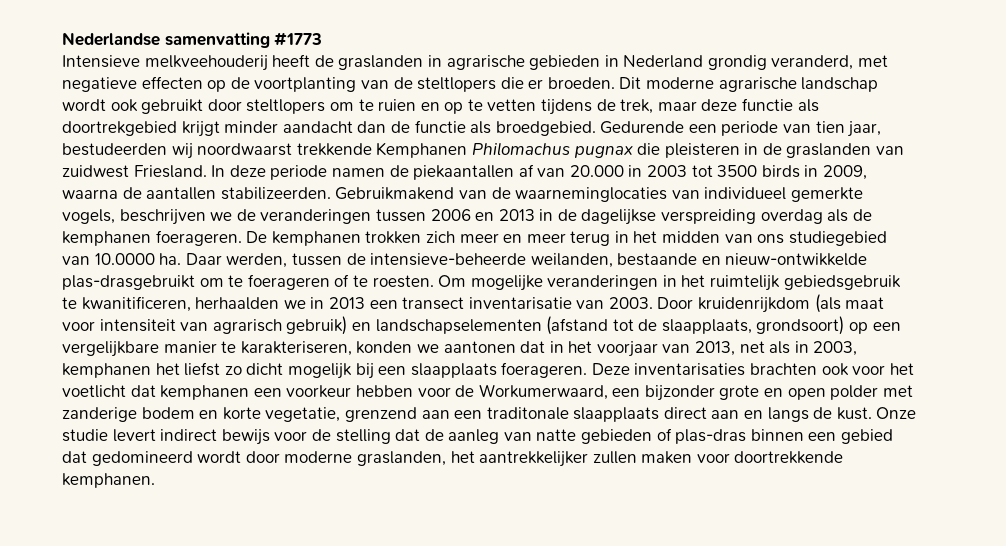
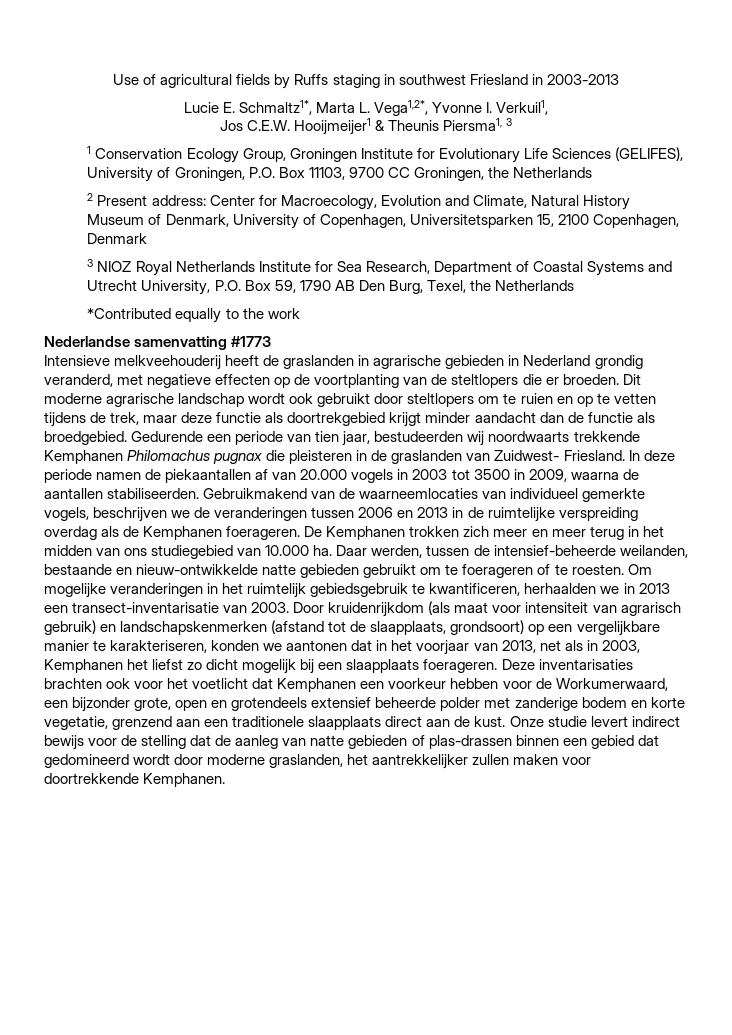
(62, 39) none -> [113,74,619,89] [183,100,549,116] [219,118,513,135] [87,146,683,163] [87,167,592,182] [87,193,630,210] [87,214,679,229] [87,233,148,244] [87,259,673,276] [87,280,574,295] [87,308,300,323] Use of agricultural fields by Ruffs staging in southwest Friesland in 2003-2013 // Lucie E. Schmaltz1*, Marta L. Vega1,2*, Yvonne I. Verkuil1, // Jos C.E.W. Hooijmeijer1 & Theunis Piersma1, 3 // 1 Conservation Ecology Group, Groningen Institute for Evolutionary Life Sciences (GELIFES), University of Groningen, P.O. Box 11103, 9700 CC Groningen, the Netherlands // 2 Present address: Center for Macroecology, Evolution and Climate, Natural History Museum of Denmark, University of Copenhagen, Universitetsparken 15, 2100 Copenhagen, Denmark // 3 NIOZ Royal Netherlands Institute for Sea Research, Department of Coastal Systems and Utrecht University, P.O. Box 59, 1790 AB Den Burg, Texel, the Netherlands // *Contributed equally to the work //
[197,143,293,156] noordwaarst -> [488,431,570,442] noordwaarts
[62,165,129,178] zuidwest -> [494,450,560,461] Zuidwest-
(624, 171) none -> [351,469,394,483] vogels
[761,165,800,178] birds -> (510, 474) none
[220,187,331,200] stabilizeerden. -> [107,488,200,499] stabiliseerden.
[515,187,668,202] waarneminglocaties -> [359,488,479,499] waarneemlocaties
[581,209,657,225] dagelijkse -> [487,507,555,522] ruimtelijke
[62,231,151,246] kemphanen -> [143,526,223,540] Kemphanen
[271,231,361,246] kemphanen -> [326,526,406,540] Kemphanen
[94,253,155,265] 10.0000 -> [265,545,310,556] 10.000
[370,253,527,266] intensieve-beheerde -> [493,545,616,556] intensief-beheerde
[62,275,195,290] plas-drasgebruikt -> [262,564,417,578] natte gebieden gebruikt
[81,296,191,312] kwanitificeren, -> [429,583,521,596] kwantificeren,
[402,297,572,310] transect inventarisatie -> [72,602,220,613] transect-inventarisatie
[375,319,542,334] landschapselementen -> [120,621,268,635] landschapskenmerken
[62,363,151,378] kemphanen -> [44,659,123,673] Kemphanen
[160,385,250,400] kemphanen -> [277,678,357,692] Kemphanen
[719,385,826,400] grote en open -> [134,697,437,711] grote, open en grotendeels extensief beheerde
[486,407,569,420] traditonale -> [232,716,305,727] traditionele
[744,407,809,422] en langs -> (451, 723) none
[675,429,747,444] plas-dras -> [428,735,512,749] plas-drassen
[62,473,155,488] kemphanen. -> [143,773,226,787] Kemphanen.

